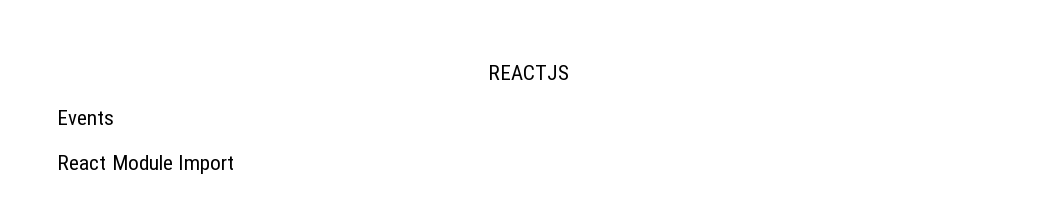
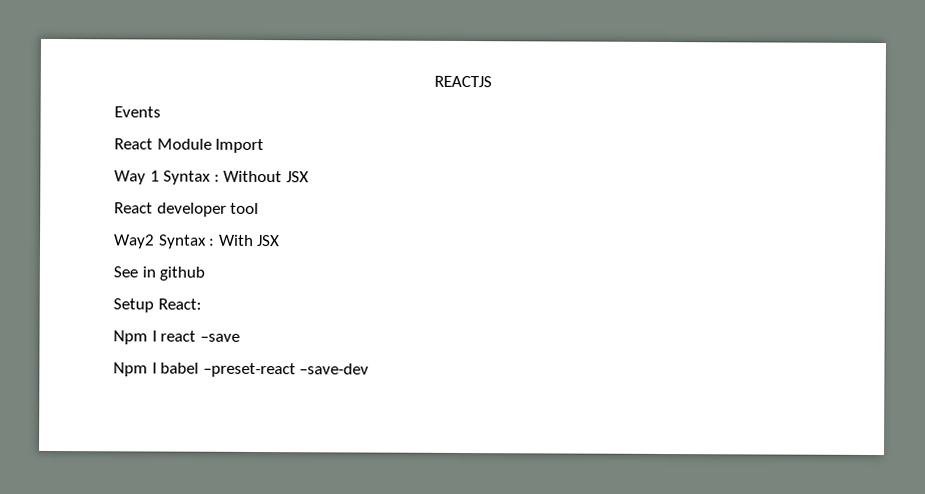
(235, 164) none -> [114,170,309,185] [114,202,260,217] [113,234,281,249] [113,266,206,281] [113,298,202,313] [113,330,240,345] [113,362,370,378] // Way 1 Syntax : Without JSX // React developer tool // Way2 Syntax : With JSX // See in github // Setup React: // Npm I react –save // Npm I babel –preset-react –save-dev

